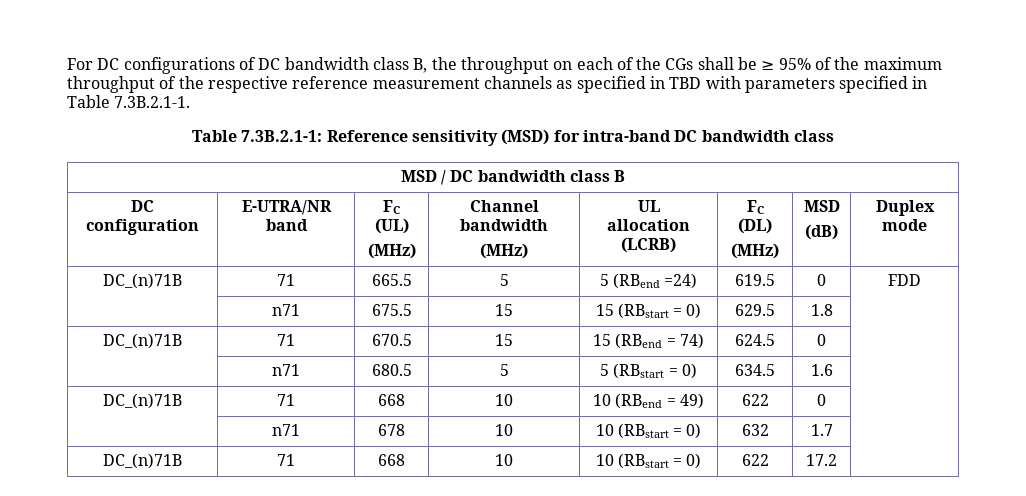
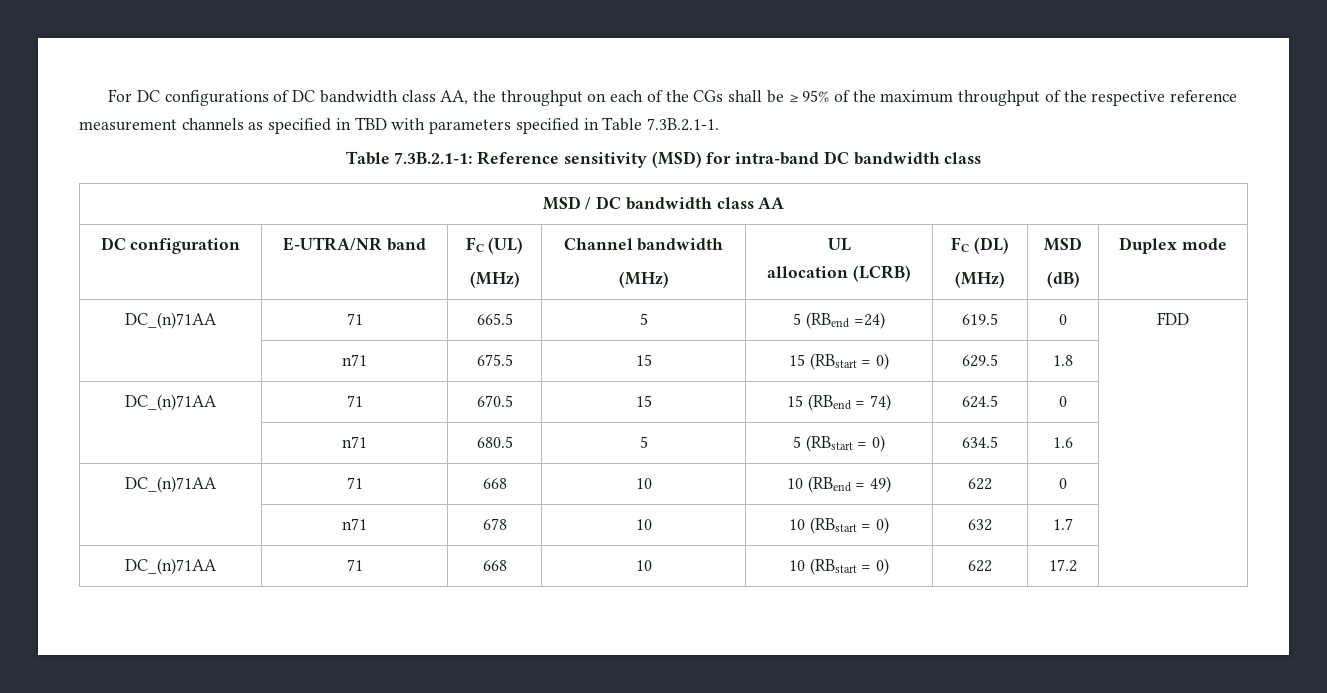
[413,58,428,73] B, -> [440,90,469,105] AA,
[614,170,626,182] B -> [758,197,785,209] AA
[103,273,182,289] DC_(n)71B -> [125,312,217,329] DC_(n)71AA
[103,333,182,349] DC_(n)71B -> [125,394,217,411] DC_(n)71AA
[103,393,182,409] DC_(n)71B -> [125,476,217,493] DC_(n)71AA
[103,453,182,469] DC_(n)71B -> [125,558,217,575] DC_(n)71AA

